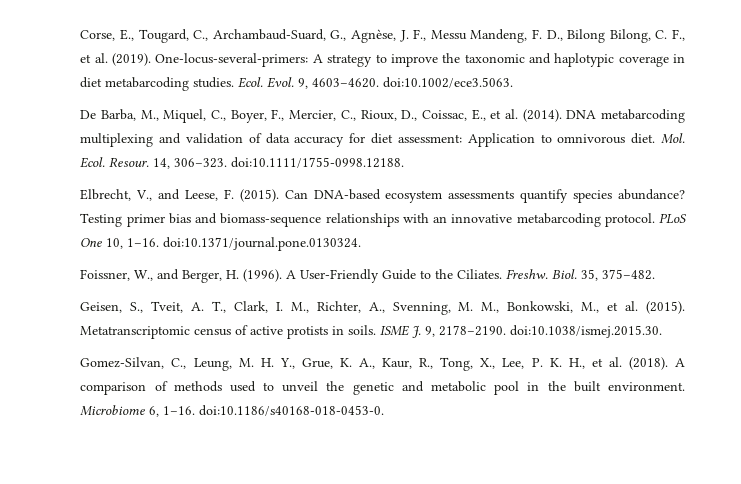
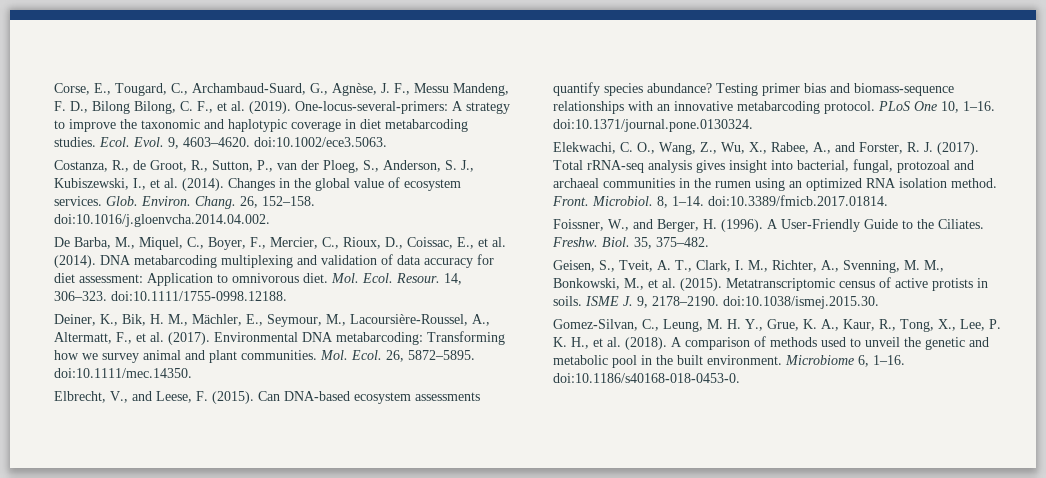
(514, 82) none -> [53,160,474,173] [53,177,461,191] [53,196,315,209] [53,214,270,227] // Costanza, R., de Groot, R., Sutton, P., van der Ploeg, S., Anderson, S. J., Kubiszewski, I., et al. (2014). Changes in the global value of ecosystem services. Glob. Environ. Chang. 26, 152–158. doi:10.1016/j.gloenvcha.2014.04.002.
(405, 162) none -> [53,314,490,327] [53,331,505,345] [53,350,475,363] [53,368,192,378] // Deiner, K., Bik, H. M., Mächler, E., Seymour, M., Lacoursière-Roussel, A., Altermatt, F., et al. (2017). Environmental DNA metabarcoding: Transforming how we survey animal and plant communities. Mol. Ecol. 26, 5872–5895. doi:10.1111/mec.14350.
(362, 244) none -> [552,142,979,155] [552,159,974,173] [552,178,997,191] [551,195,888,208] // Elekwachi, C. O., Wang, Z., Wu, X., Rabee, A., and Forster, R. J. (2017). Total rRNA-seq analysis gives insight into bacterial, fungal, protozoal and archaeal communities in the rumen using an optimized RNA isolation method. Front. Microbiol. 8, 1–14. doi:10.3389/fmicb.2017.01814.

